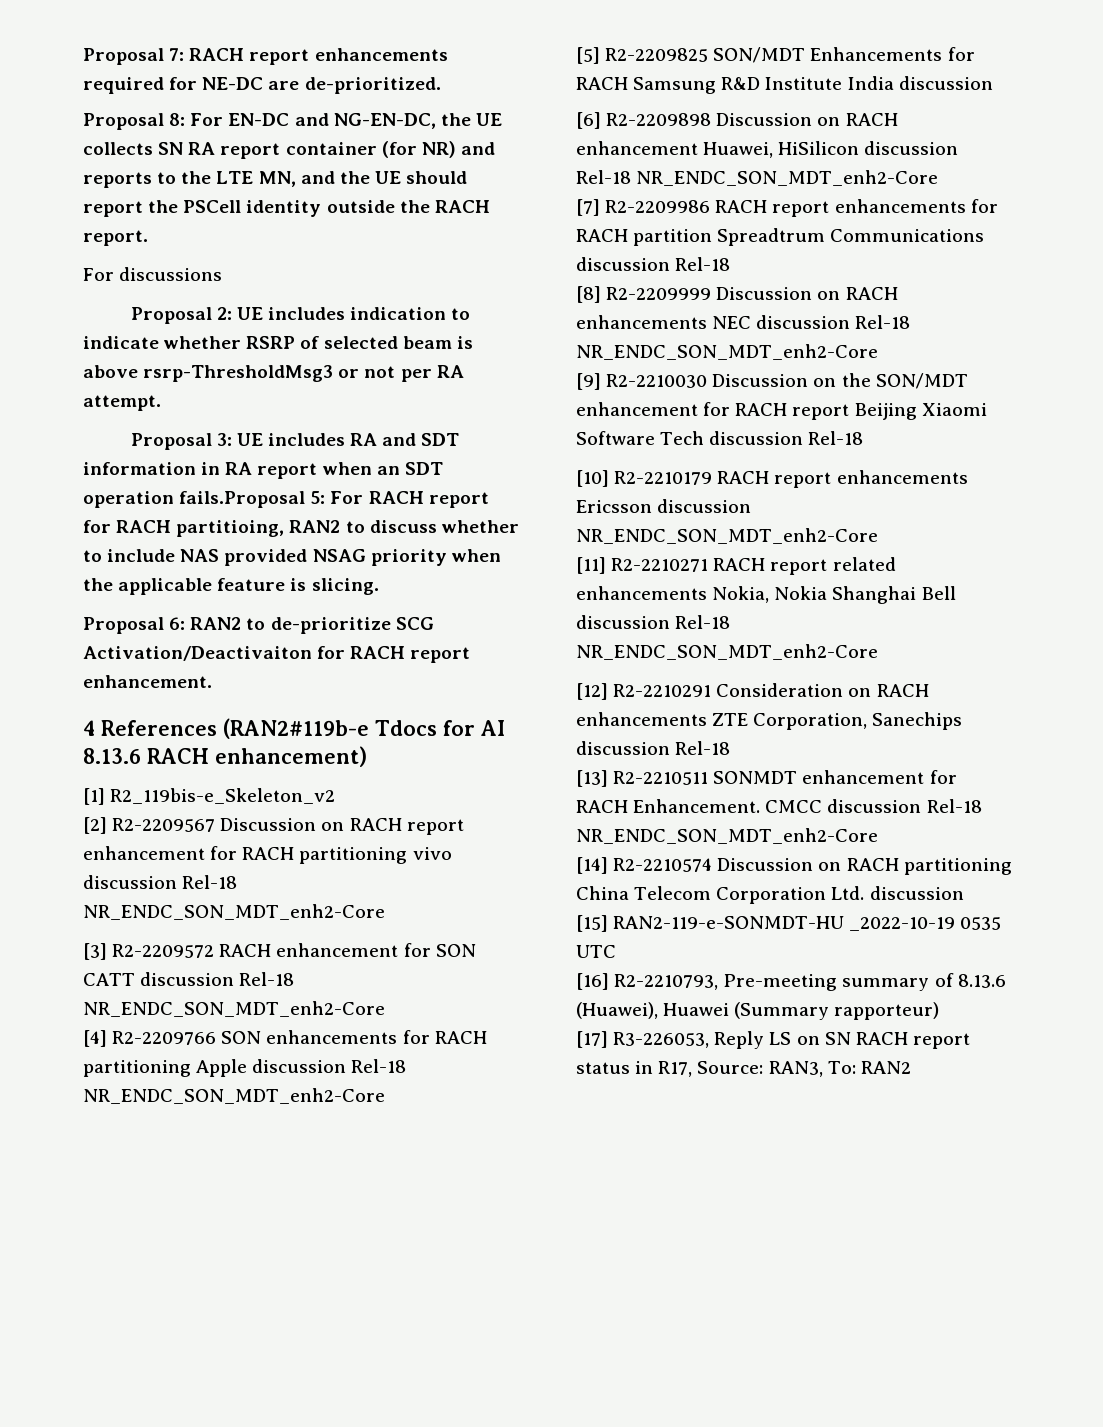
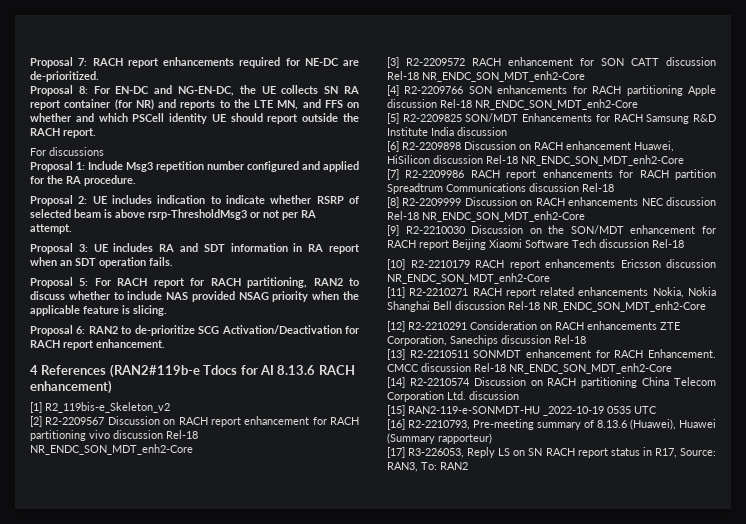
[339,171,468,184] [83,200,322,217] the UE should report the PSCell identity -> [324,100,359,108] [30,113,299,124] FFS on whether and which PSCell identity UE should report
(223, 274) none -> [30,161,359,172] [30,175,136,186] // Proposal 1: Include Msg3 repetition number configured and applied for the RA procedure.
[179,491,306,508] fails.Proposal -> [149,257,173,266] [30,277,73,288] fails. // Proposal
[176,520,285,537] partitioing, -> [247,277,308,288] partitioning,
[83,646,312,661] Activation/Deactivaiton -> [221,325,342,334] Activation/Deactivation

